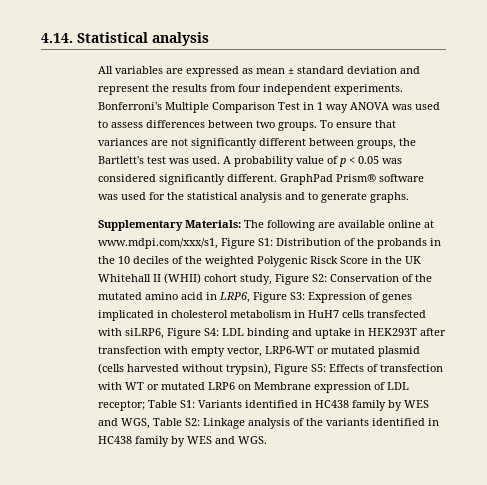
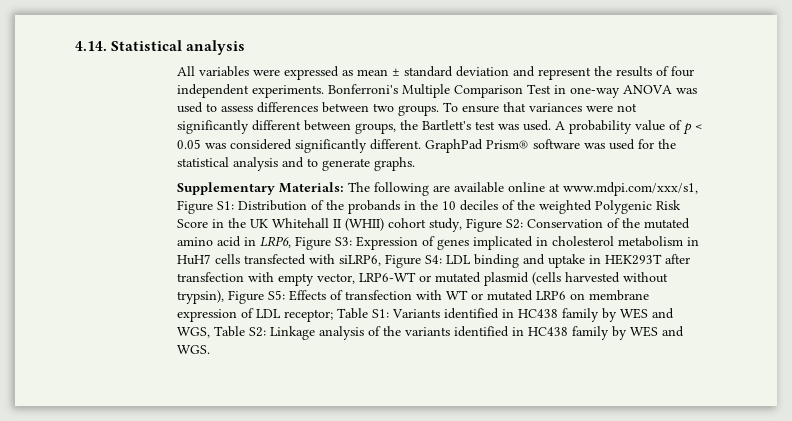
[166,68,184,74] are -> [252,69,280,76] were
[210,84,237,92] from -> [655,66,669,76] of
[317,102,349,113] 1 way -> [569,87,620,98] one-way
[151,140,169,146] are -> [585,105,613,112] were
[310,256,339,264] Risck -> [655,200,681,210] Risk
[254,382,312,390] Membrane -> [588,290,649,301] membrane

